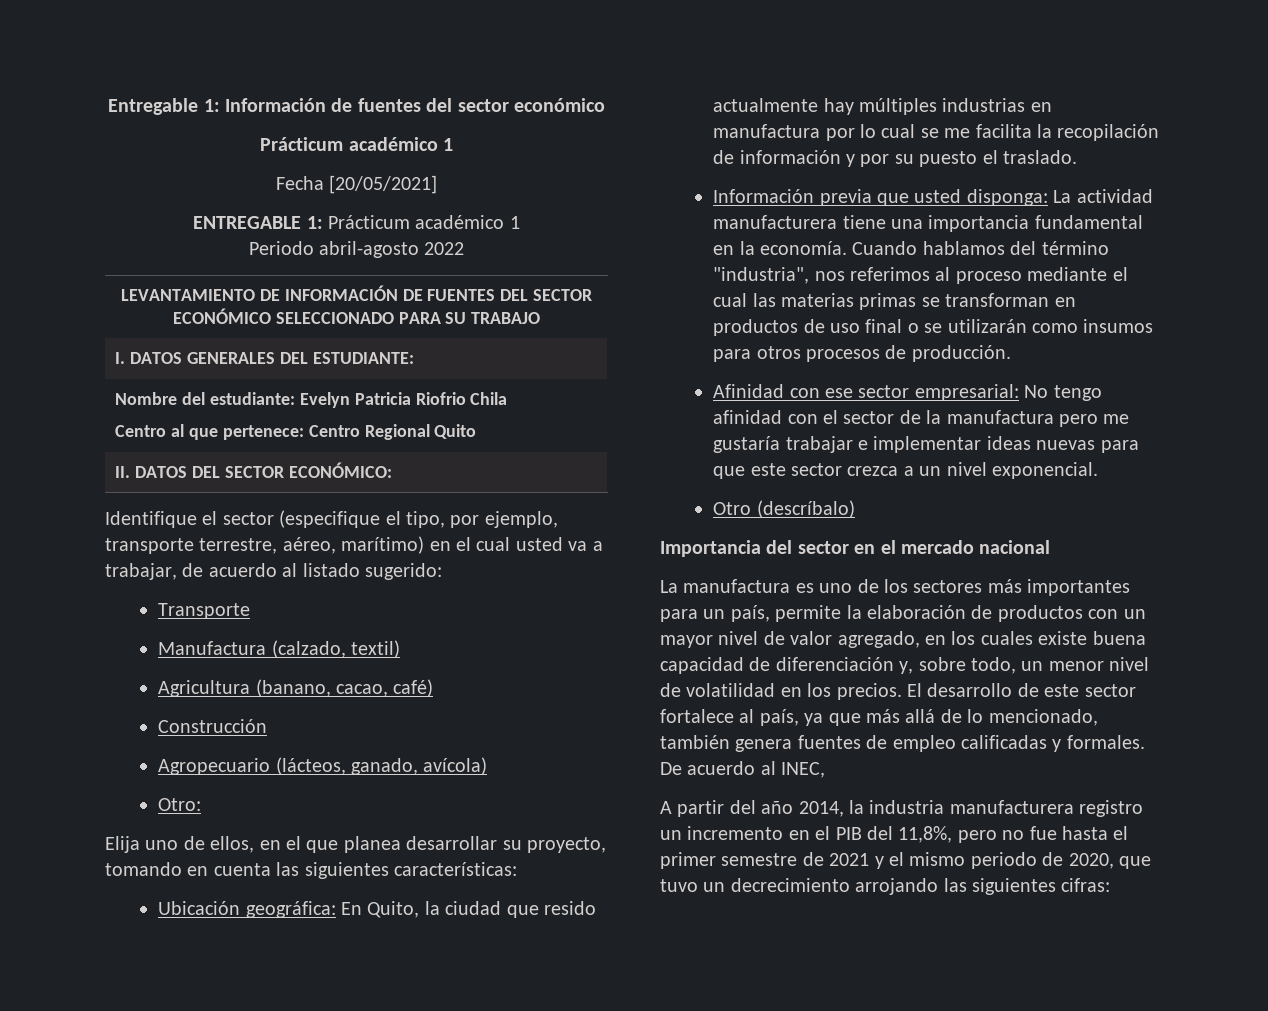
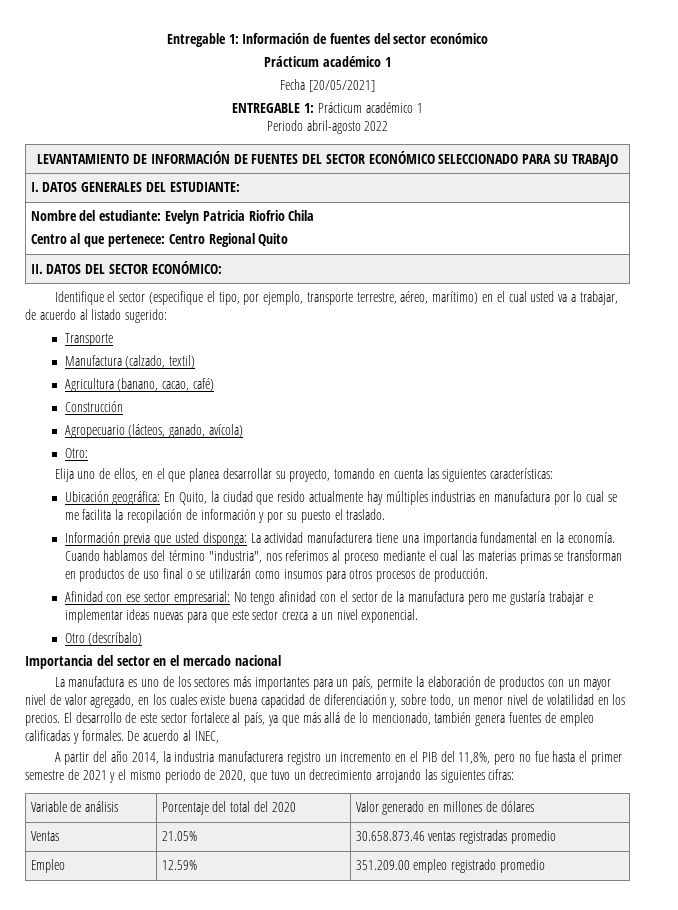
(1111, 885) none -> [30,801,119,812] [161,801,296,815] [355,801,534,815] [30,831,59,841] [161,831,197,841] [355,830,556,844] [30,859,65,873] [161,860,197,870] [355,859,545,873] // Variable de análisis | Porcentaje del total del 2020 | Valor generado en millones de dólares // Ventas | 21.05% | 30.658.873.46 ventas registradas promedio // Empleo | 12.59% | 351.209.00 empleo registrado promedio

